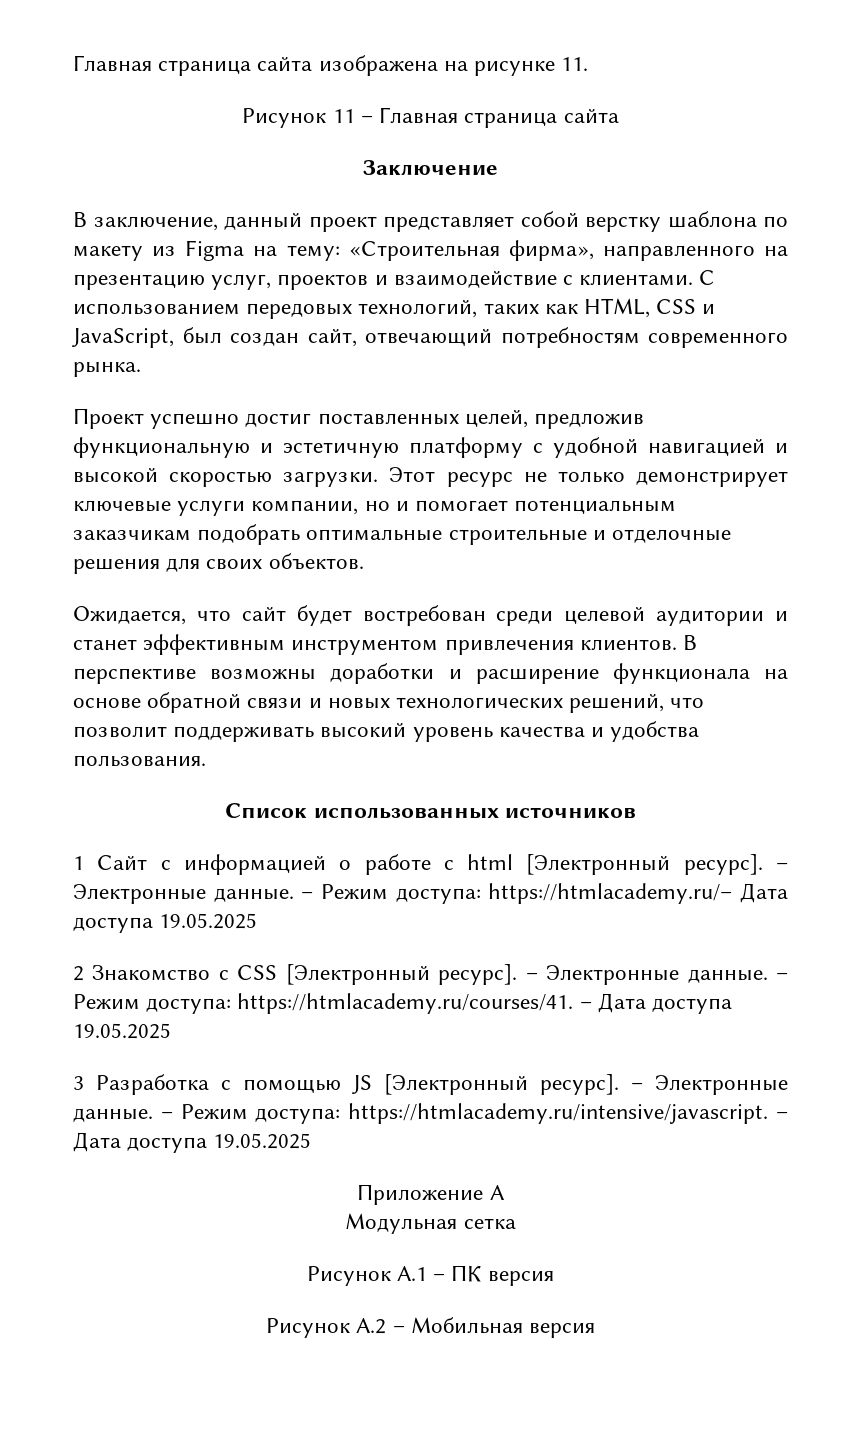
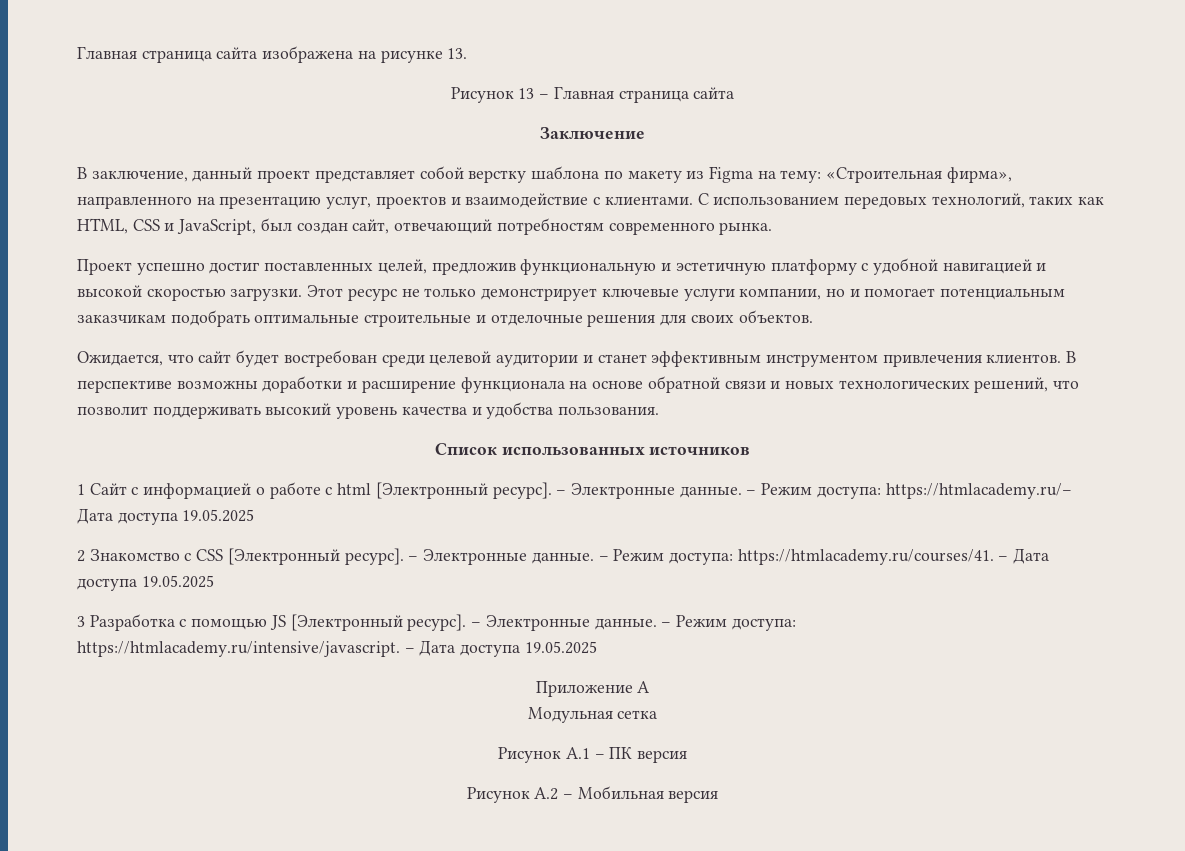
[561,57,589,71] [242,108,355,128] 11. // Рисунок 11 -> [447,48,468,59] [450,87,535,103] 13. // Рисунок 13

